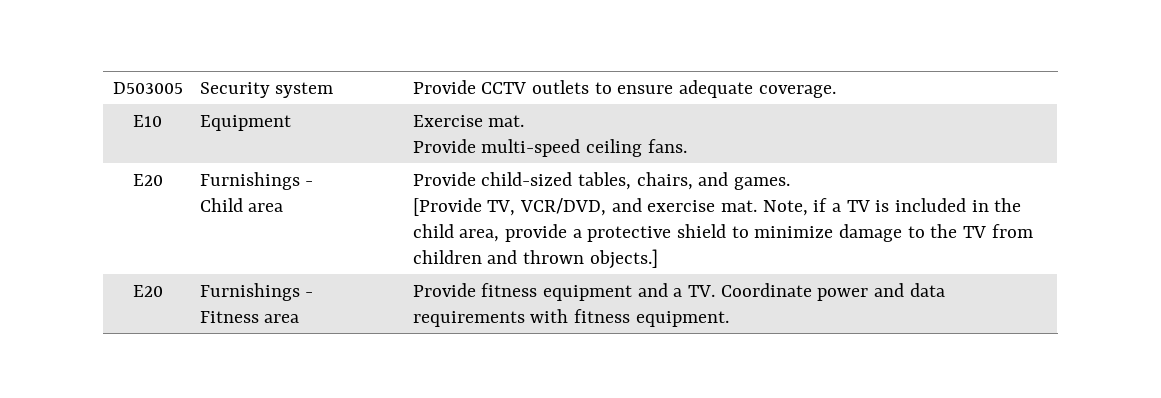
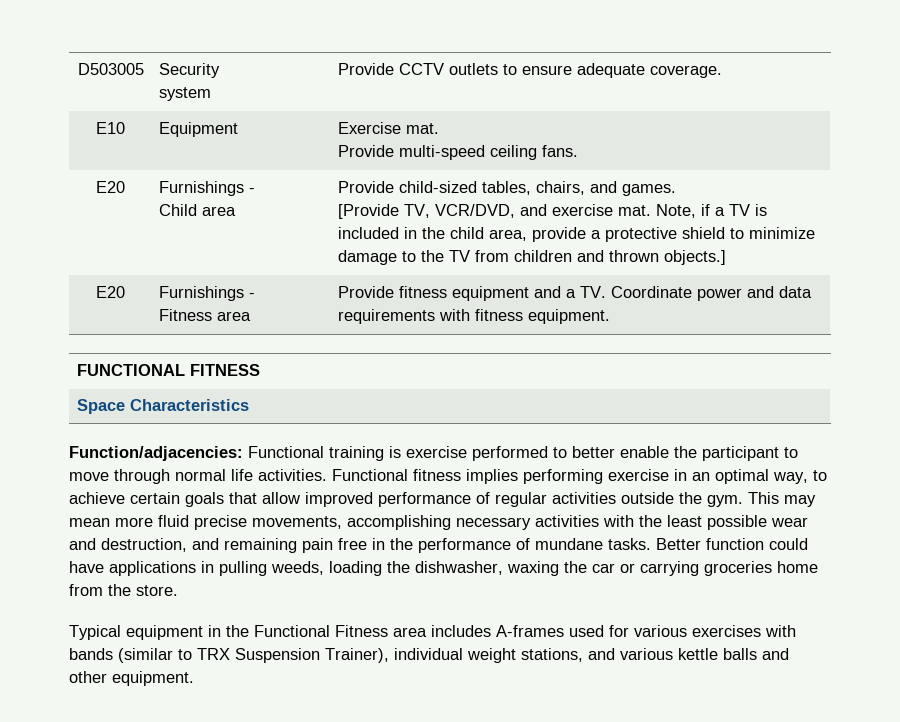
(729, 319) none -> [76,364,260,376] [76,399,249,414] [69,446,798,461] [69,469,827,484] [69,492,816,507] [69,515,808,530] [69,538,808,553] [69,561,818,576] [69,584,178,596] [69,625,796,640] [69,648,789,663] [69,671,194,686] // FUNCTIONAL FITNESS // Space Characteristics // Function/adjacencies: Functional training is exercise performed to better enable the participant to move through normal life activities. Functional fitness implies performing exercise in an optimal way, to achieve certain goals that allow improved performance of regular activities outside the gym. This may mean more fluid precise movements, accomplishing necessary activities with the least possible wear and destruction, and remaining pain free in the performance of mundane tasks. Better function could have applications in pulling weeds, loading the dishwasher, waxing the car or carrying groceries home from the store. // Typical equipment in the Functional Fitness area includes A-frames used for various exercises with bands (similar to TRX Suspension Trainer), individual weight stations, and various kettle balls and other equipment.

